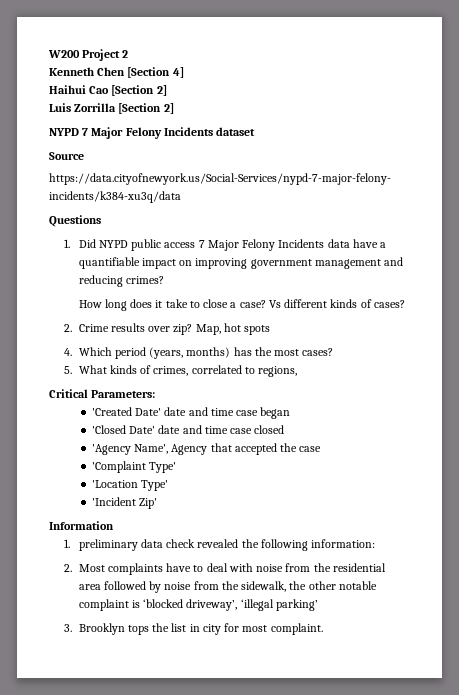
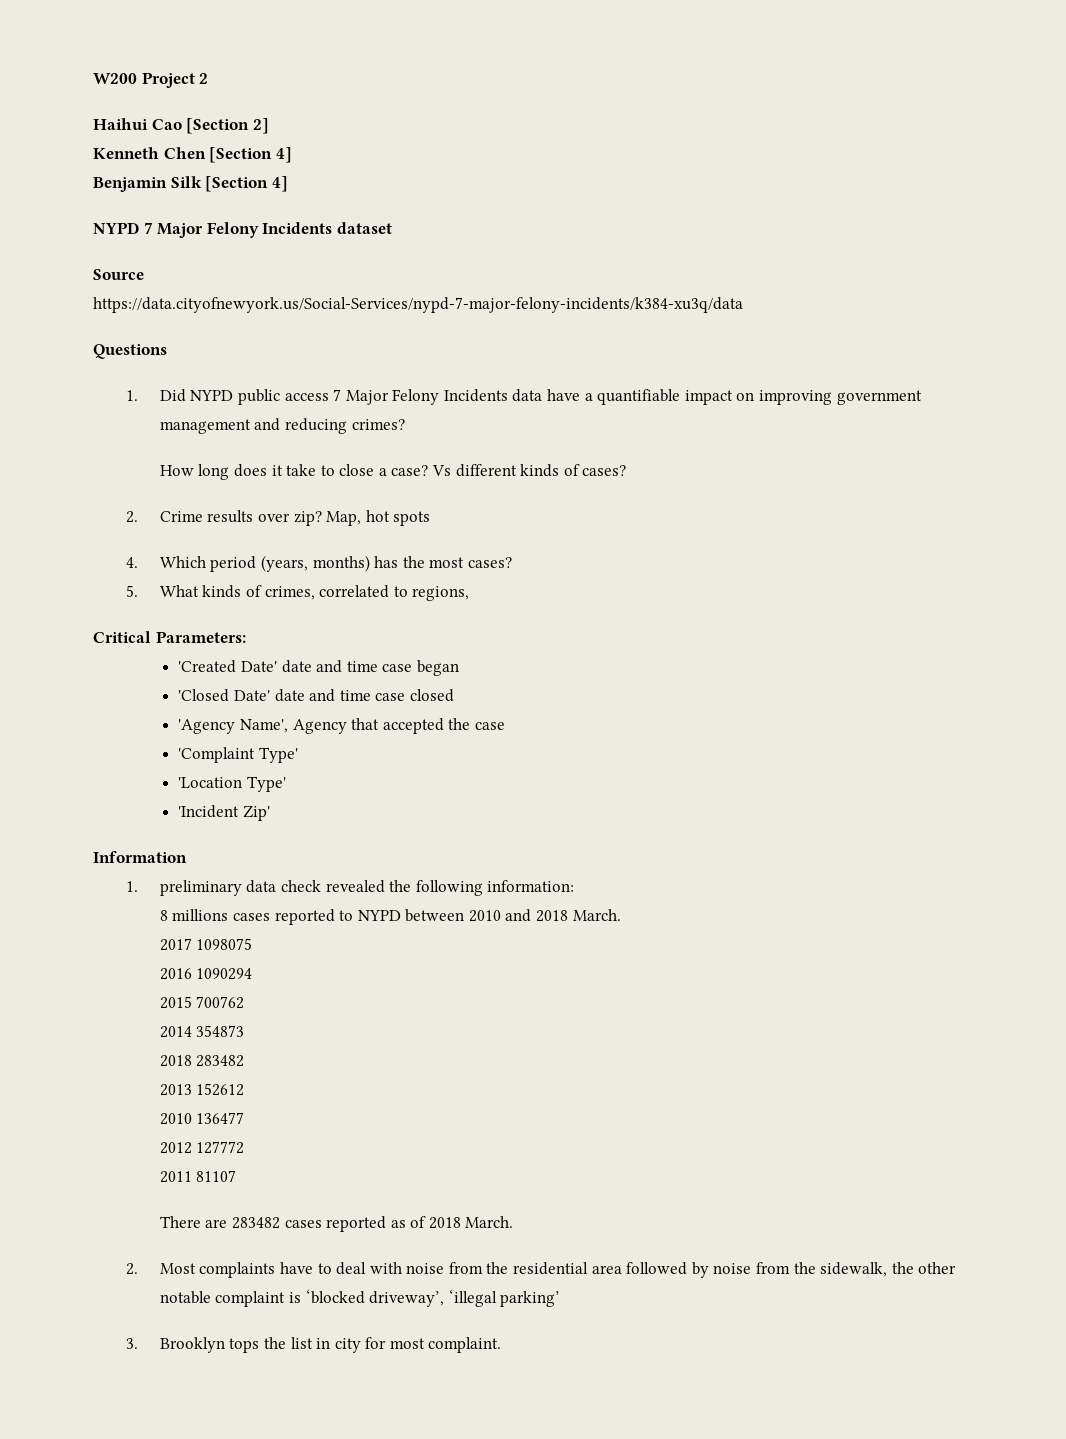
(129, 54) none -> [93,118,269,134] // Haihui Cao [Section 2]
[49,85,167,96] [49,103,174,114] Haihui Cao [Section 2] // Luis Zorrilla [Section 2] -> [93,176,288,192] Benjamin Silk [Section 4]
(376, 543) none -> [159,909,621,925] [159,938,253,951] [159,968,253,980] [159,996,245,1009] [159,1025,245,1038] [159,1055,245,1067] [159,1083,245,1096] [159,1112,245,1125] [159,1141,245,1154] [159,1170,237,1183] [159,1216,514,1232] // 8 millions cases reported to NYPD between 2010 and 2018 March. // 2017 1098075 // 2016 1090294 // 2015 700762 // 2014 354873 // 2018 283482 // 2013 152612 // 2010 136477 // 2012 127772 // 2011 81107 // There are 283482 cases reported as of 2018 March.

